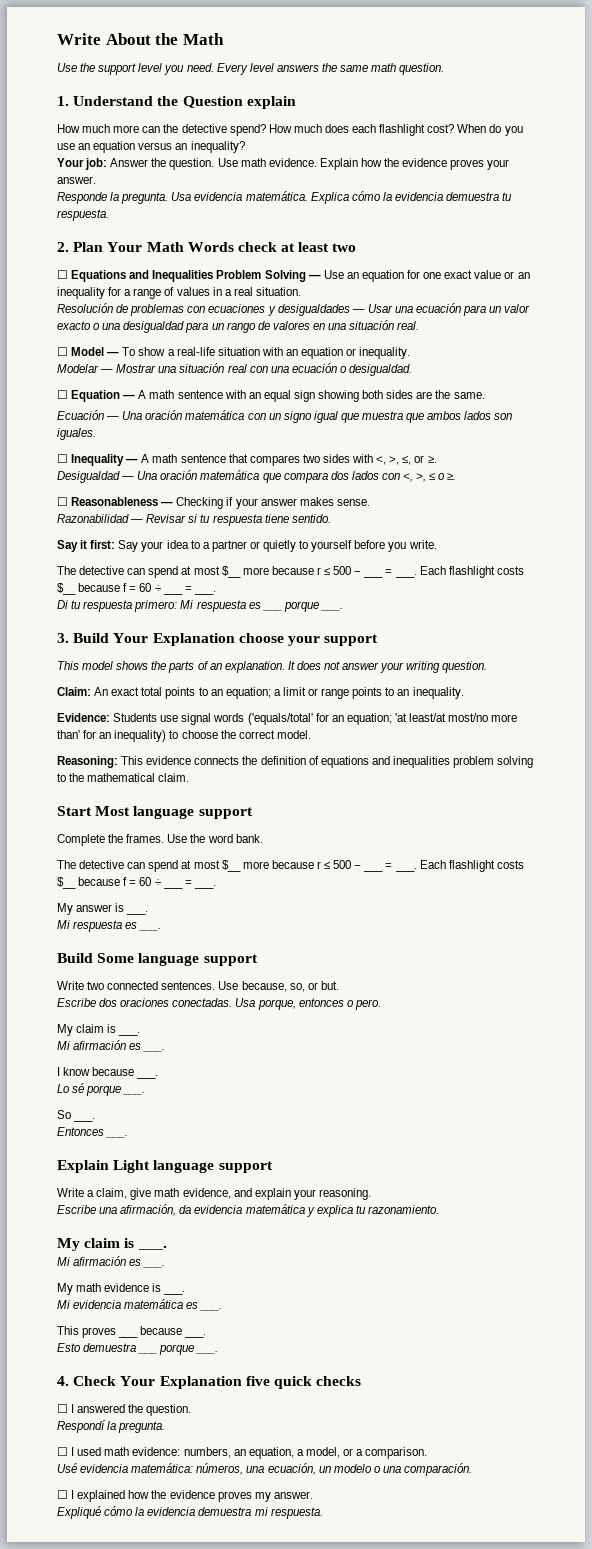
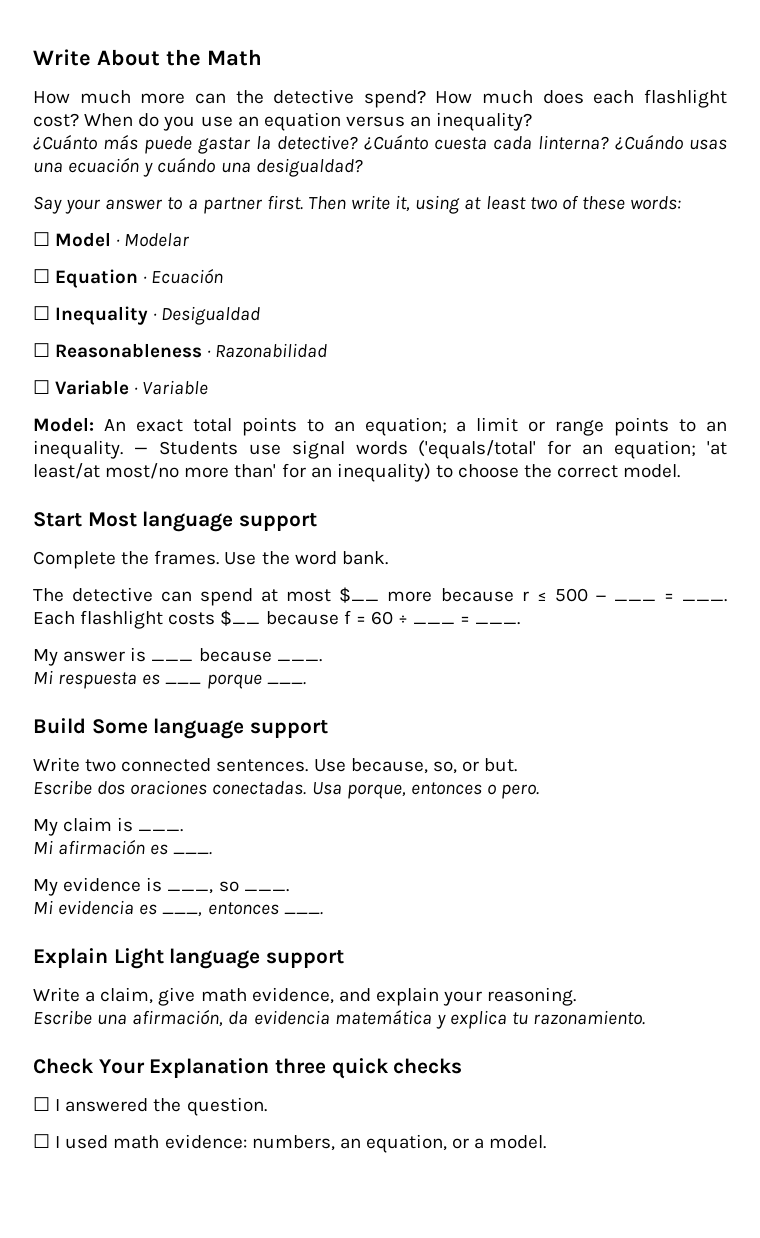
[57,63,445,75] [57,96,296,109] // Use the support level you need. Every level answers the same math question. // 1. Understand the Question explain -> (262, 57) none
[57,158,510,170] [57,176,96,184] [57,191,513,204] [57,209,109,221] [57,242,357,252] [57,270,530,282] [57,287,301,299] [57,303,531,316] [57,320,420,333] [57,347,411,359] [57,363,413,376] [57,390,485,402] [57,410,513,423] [57,428,96,440] [57,454,437,466] [57,470,457,483] [57,497,370,509] [57,514,331,526] [57,540,437,552] [57,566,362,578] [363,575,384,578] [385,566,524,578] [57,583,161,595] [162,592,183,595] [184,586,216,595] [57,600,261,612] [262,601,343,612] [57,633,379,646] [57,661,488,673] [57,687,91,696] Your job: Answer the question. Use math evidence. Explain how the evidence proves your answer. // Responde la pregunta. Usa evidencia matemática. Explica cómo la evidencia demuestra tu respuesta. // 2. Plan Your Math Words check at least two // ☐ Equations and Inequalities Problem Solving — Use an equation for one exact value or an inequality for a range of values in a real situation. // Resolución de problemas con ecuaciones y desigualdades — Usar una ecuación para un valor exacto o una desigualdad para un rango de valores en una situación real. // ☐ Model — To show a real-life situation with an equation or inequality. // Modelar — Mostrar una situación real con una ecuación o desigualdad. // ☐ Equation — A math sentence with an equal sign showing both sides are the same. // Ecuación — Una oración matemática con un signo igual que muestra que ambos lados son iguales. // ☐ Inequality — A math sentence that compares two sides with <, >, ≤, or ≥. // Desigualdad — Una oración matemática que compara dos lados con <, >, ≤ o ≥. // ☐ Reasonableness — Checking if your answer makes sense. // Razonabilidad — Revisar si tu respuesta tiene sentido. // Say it first: Say your idea to a partner or quietly to yourself before you write. // The detective can spend at most $__ more because r ≤ 500 − ___ = ___. Each flashlight costs $__ because f = 60 ÷ ___ = ___. // Di tu respuesta primero: Mi respuesta es ___ porque ___. // 3. Build Your Explanation choose your support // This model shows the parts of an explanation. It does not answer your writing question. // Claim: -> [33,134,727,154] [33,157,363,177] [33,195,682,214] [33,232,191,247] [33,268,224,288] [33,306,261,325] [33,343,328,358] [33,380,209,395] [33,417,94,432] ¿Cuánto más puede gastar la detective? ¿Cuánto cuesta cada linterna? ¿Cuándo usas una ecuación y cuándo una desigualdad? // Say your answer to a partner first. Then write it, using at least two of these words: // ☐ Model · Modelar // ☐ Equation · Ecuación // ☐ Inequality · Desigualdad // ☐ Reasonableness · Razonabilidad // ☐ Variable · Variable // Model:
[57,713,110,722] // Evidence: -> [133,447,148,454] —
[57,756,534,768] [57,773,190,782] // Reasoning: This evidence connects the definition of equations and inequalities problem solving to the mathematical claim. -> (681, 471) none
(125, 907) none -> [151,648,272,662] ___ because
(138, 925) none -> [165,674,262,689] ___ porque
[57,1067,159,1079] [57,1083,146,1096] [57,1110,96,1122] [57,1127,104,1136] I know because ___. // Lo sé porque ___. // So ___. // Entonces -> [33,877,289,896] [33,900,279,917] My evidence is ___, so ___. // Mi evidencia es ___, entonces
[57,1238,167,1251] [57,1256,166,1268] [57,1283,186,1295] [57,1299,223,1311] [57,1326,139,1338] [140,1326,207,1338] [57,1343,137,1352] [138,1344,219,1355] [57,1376,69,1386] My claim is ___. // Mi afirmación es ___. // My math evidence is ___. // Mi evidencia matemática es ___. // This proves ___ because ___. // Esto demuestra ___ porque ___. // 4. -> (646, 1017) none
[245,1376,270,1386] five -> [275,1058,327,1074] three
[57,1420,166,1433] // Respondí la pregunta. -> (267, 1106) none
[296,1447,428,1459] [57,1463,473,1476] [57,1490,313,1502] [57,1506,323,1519] a model, or a comparison. // Usé evidencia matemática: números, una ecuación, un modelo o una comparación. // ☐ I explained how the evidence proves my answer. // Expliqué cómo la evidencia demuestra mi respuesta. -> [452,1135,547,1149] or a model.

